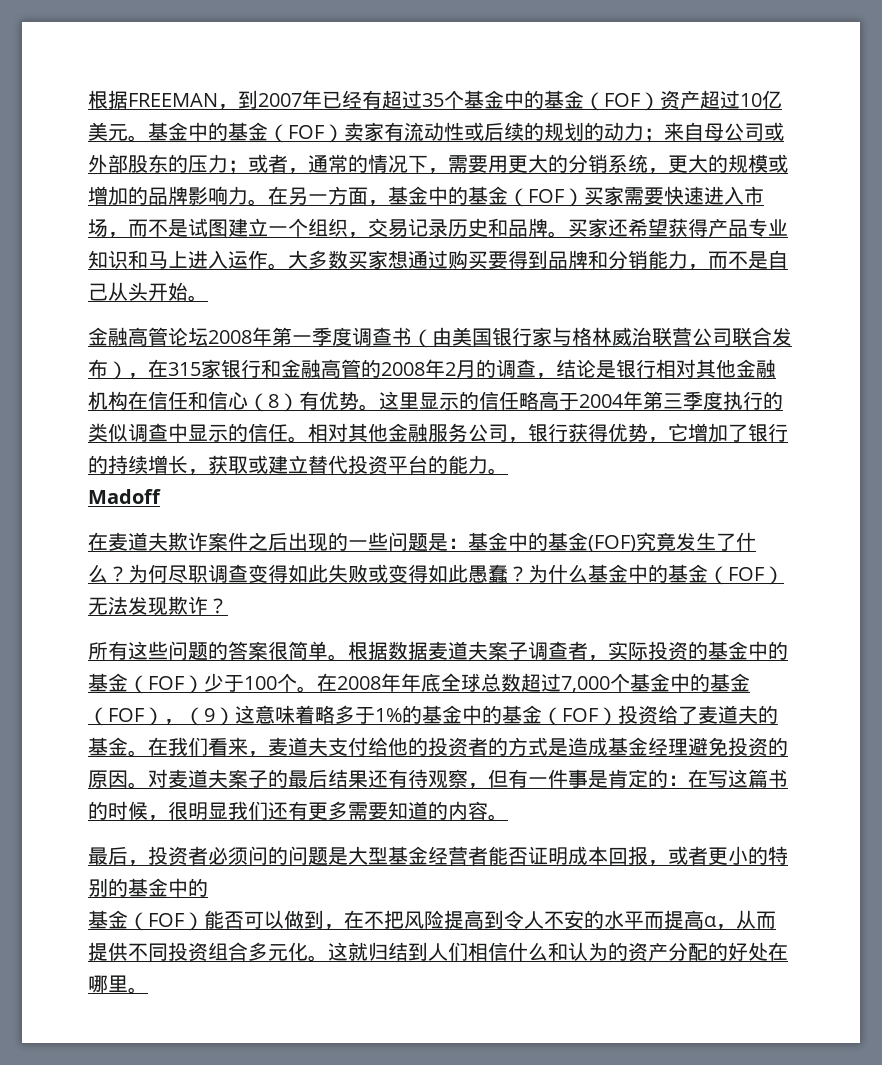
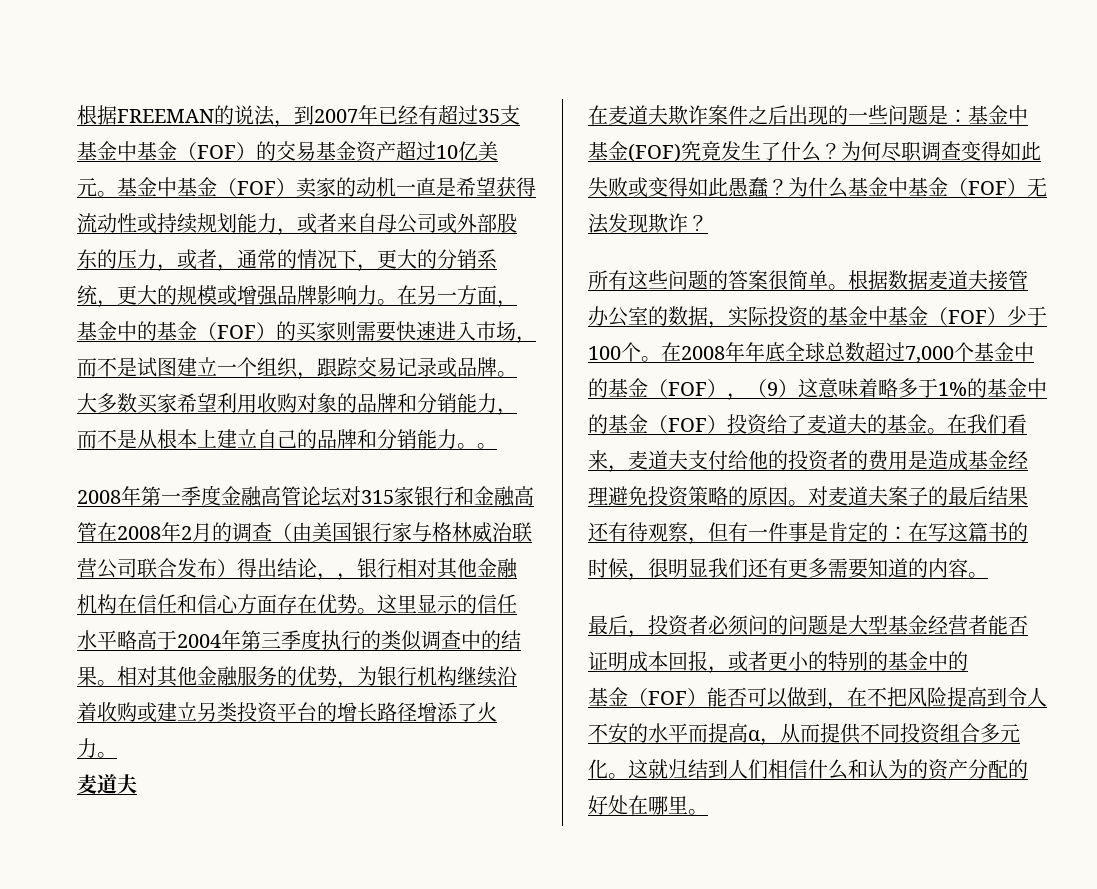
(218, 100) none -> [214,105,275,126] 的说法
[444,90,660,111] 个基金中的基金（FOF） -> [500,105,520,125] [77,141,356,161] 支基金中基金（FOF）的交易基金
[208,122,228,141] 的 -> (177, 187) none
[384,122,664,142] 有流动性或后续的规划的动力； -> [336,177,536,197] [77,213,337,236] 的动机一直是希望获得流动性或持续规划能力，或者
[228,160,248,174] ； -> [157,264,177,272] ，
[448,155,508,173] 需要用 -> (377, 268) none
[108,186,148,206] 加的 -> [257,285,278,306] 强
[584,186,624,205] 买家 -> [276,321,356,342] 的买家则
(368, 235) none -> [317,357,358,377] 跟踪
[448,218,788,238] [88,250,548,270] 历史和品牌。买家还希望获得产品专业知识和马上进入运作。大多数买家想通过购买要得到 -> [437,357,517,378] [77,393,357,414] 或品牌。大多数买家希望利用收购对象的
[768,250,788,269] [88,282,208,302] [88,327,412,346] 自己从头开始。 // 金融高管论坛2008年第一季度调查书 -> [137,429,497,449] [77,485,534,507] [77,522,272,542] 从根本上建立自己的品牌和分销能力。。 // 2008年第一季度金融高管论坛对315家银行和金融高管在2008年2月的调查
[128,359,616,379] ，在315家银行和金融高管的2008年2月的调查，结论是 -> [237,558,357,581] 得出结论，，
[248,391,319,412] （8）有 -> [237,594,317,614] 方面存在
(519, 400) none -> [77,630,117,650] 水平
[188,423,288,442] 显示的信任 -> [481,630,521,650] [77,666,97,686] 的结果
[468,423,788,443] [88,455,468,475] 公司，银行获得优势，它增加了银行的持续增长，获取或建立替代投资平台的能 -> [277,666,517,689] [77,702,497,723] 的优势，为银行机构继续沿着收购或建立另类投资平台的增长路径增添了火
[88,489,161,504] Madoff -> [77,774,137,794] 麦道夫
[528,532,548,551] 的 -> (1028, 115) none
[648,564,668,583] 的 -> (908, 187) none
[488,641,588,660] 案子调查者 -> [988,270,1028,291] [588,306,708,327] 接管办公室的数据
[768,641,788,660] 的 -> (888, 316) none
[508,737,548,756] 方式 -> [868,450,908,471] 费用
(768, 747) none -> [688,486,728,506] 策略

